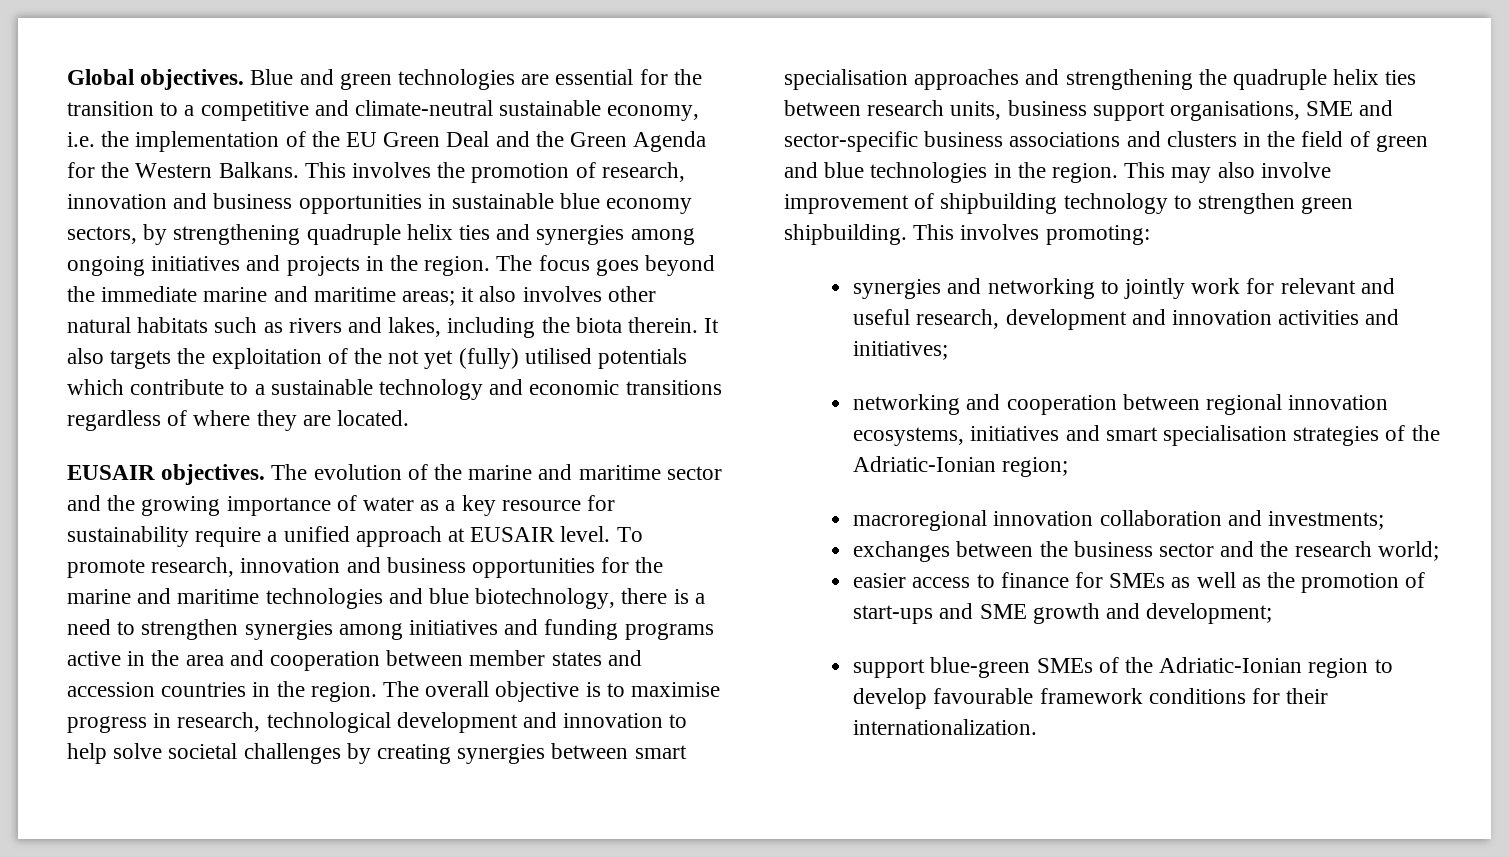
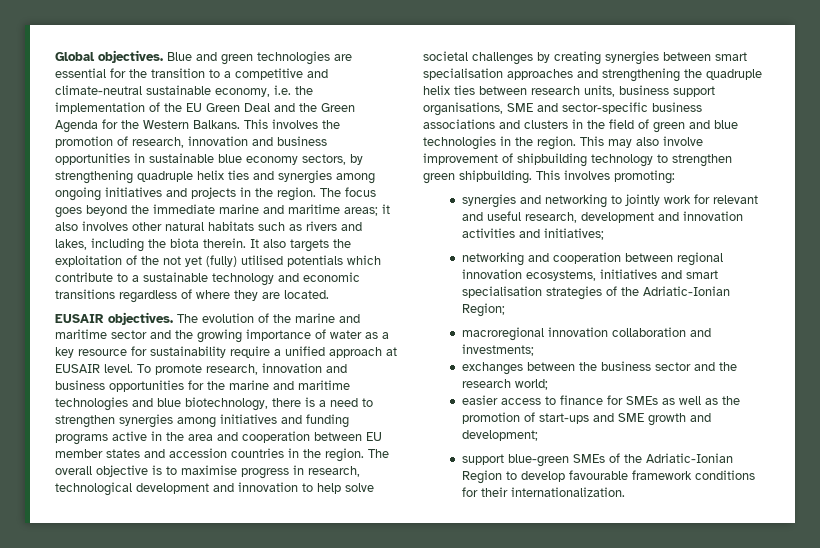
(464, 658) none -> [366,432,382,441] EU
[1002,457,1069,477] region; -> [462,303,506,317] Region;
[1308,658,1369,678] region -> [462,470,503,484] Region

